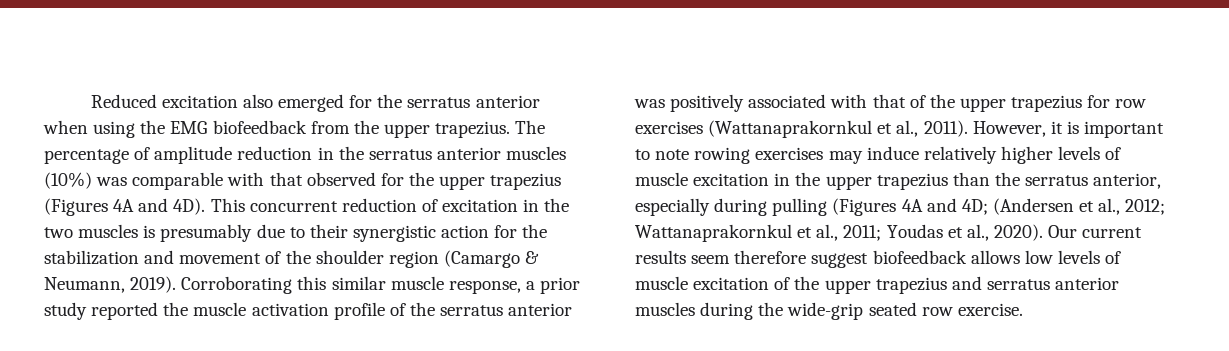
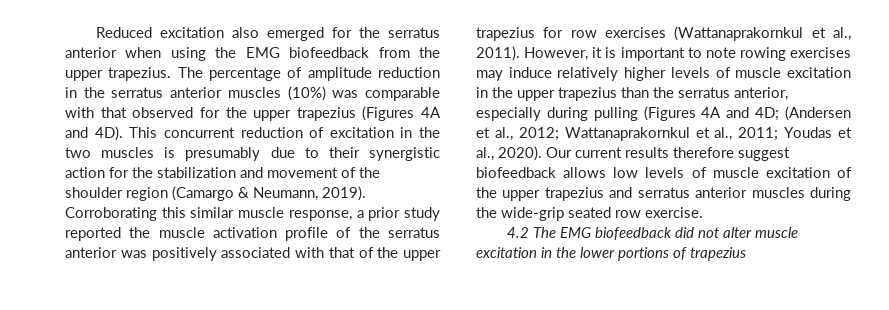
[691,255,731,264] seem -> (669, 152) none
(1023, 309) none -> [506,227,798,240] [476,247,746,261] // 4.2 The EMG biofeedback did not alter muscle excitation in the lower portions of trapezius

